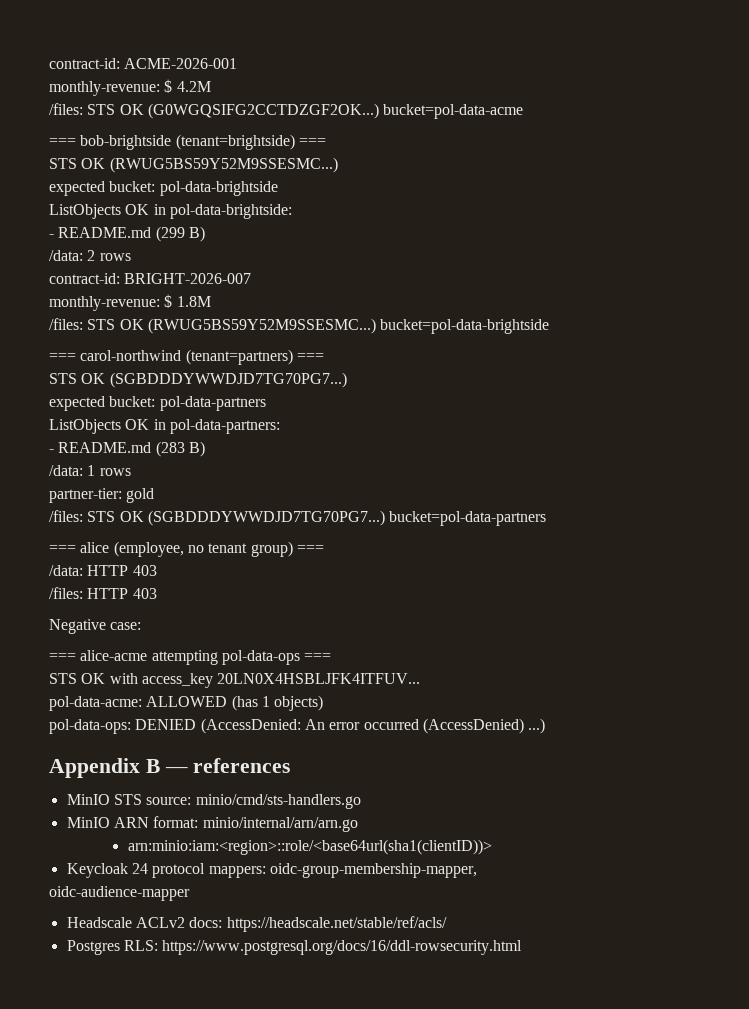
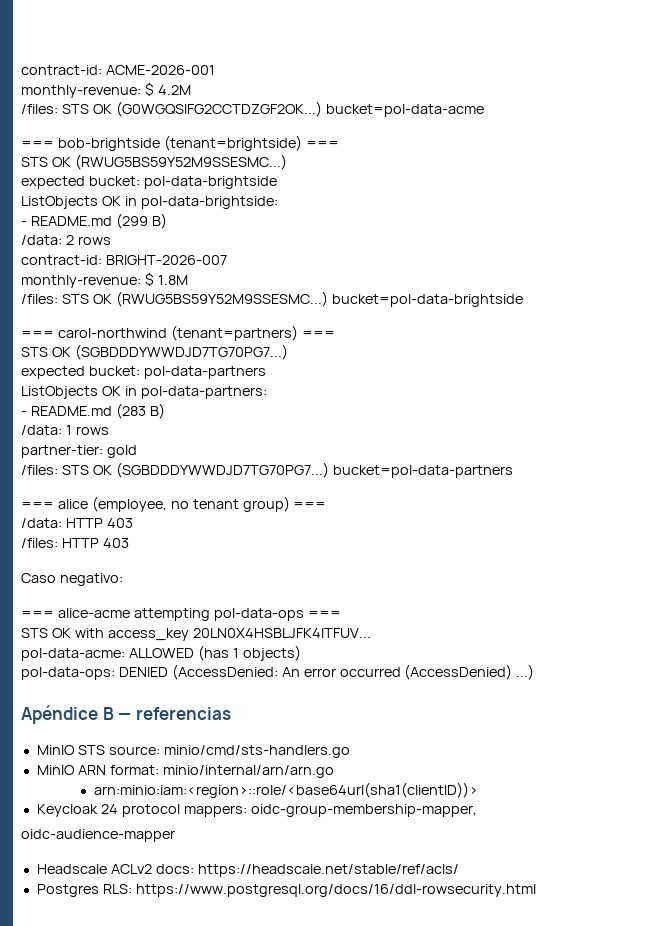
[49,619,142,634] Negative case: -> [21,573,123,586] Caso negativo:
[49,758,140,778] Appendix -> [21,705,98,724] Apéndice
[193,758,291,773] references -> [135,707,231,720] referencias

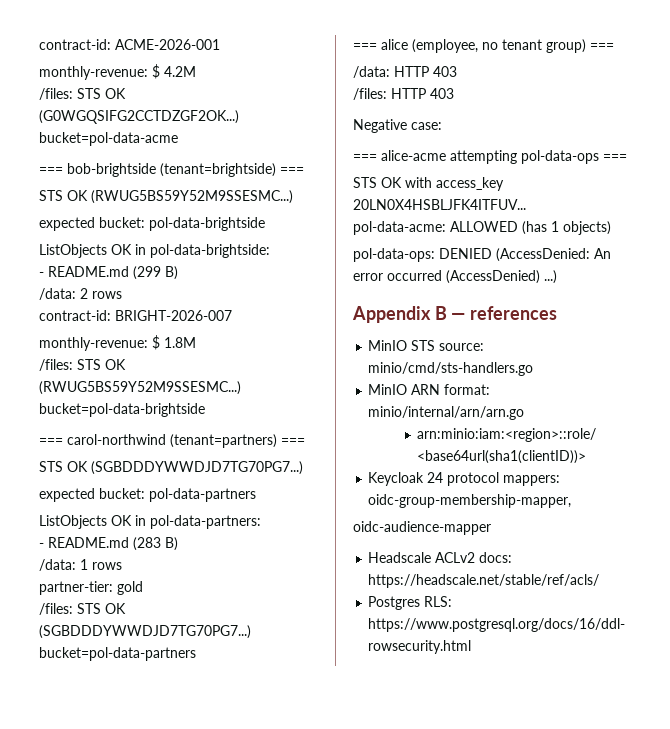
[21,573,123,586] Caso negativo: -> [353,119,442,133] Negative case:
[21,705,98,724] Apéndice -> [352,306,431,323] Appendix
[135,707,231,720] referencias -> [470,306,558,320] references

